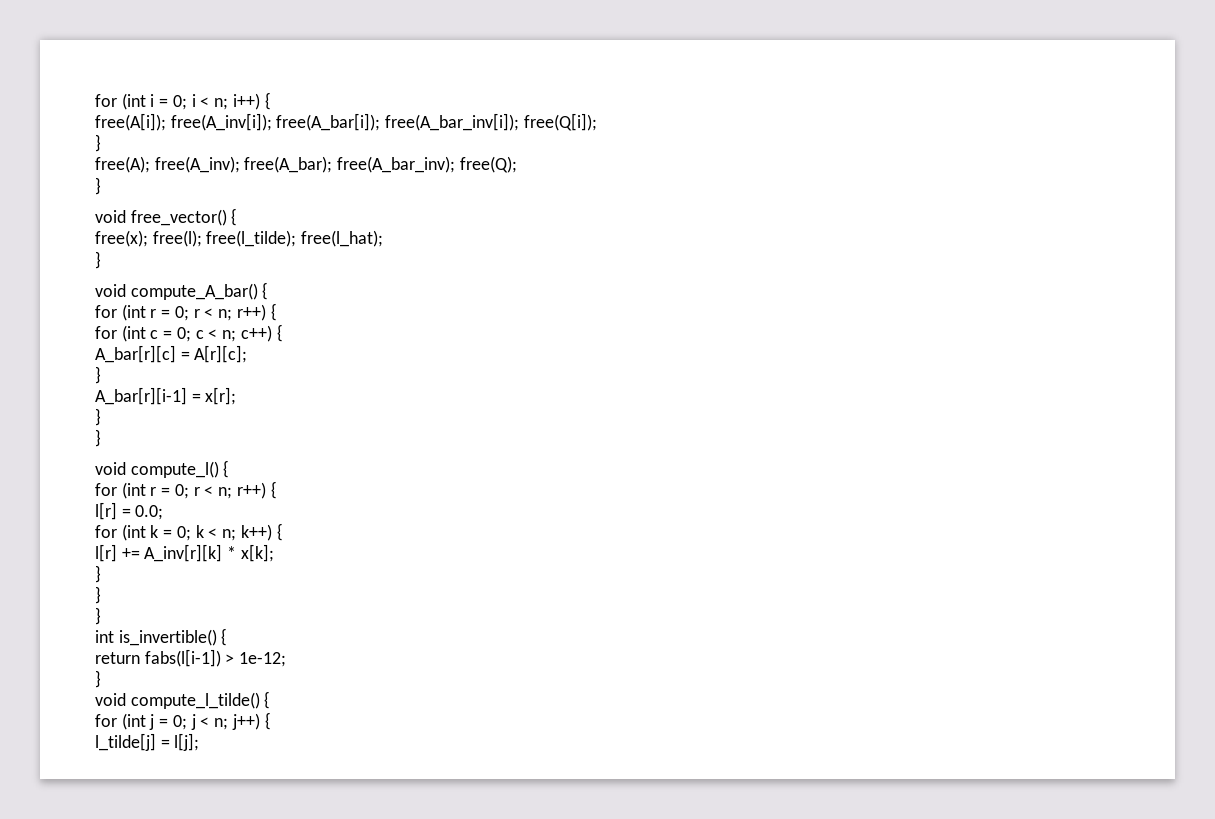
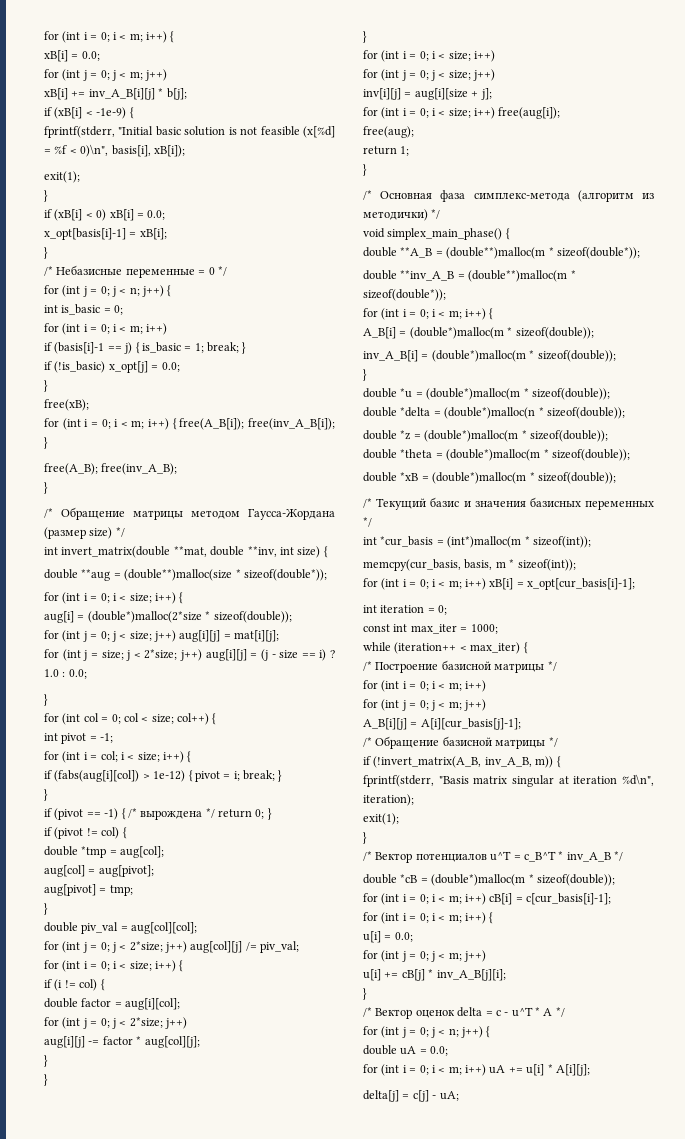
[95,92,271,110] [95,113,597,131] [95,134,101,152] [95,156,517,173] [95,177,101,195] [95,208,238,226] [95,230,384,247] [95,251,101,269] [95,282,269,300] [95,303,277,321] [95,324,283,342] [95,345,248,363] [95,366,101,384] [95,387,237,405] [95,408,101,426] [95,429,101,447] [95,460,230,478] [95,481,277,499] [95,502,164,520] [95,523,283,541] [95,544,274,562] [95,565,101,583] [95,586,101,604] [95,607,101,625] [95,628,228,646] [95,649,287,667] [95,670,101,688] [95,691,271,709] for (int i = 0; i < n; i++) { // free(A[i]); free(A_inv[i]); free(A_bar[i]); free(A_bar_inv[i]); free(Q[i]); // } // free(A); free(A_inv); free(A_bar); free(A_bar_inv); free(Q); // } // void free_vector() { // free(x); free(l); free(l_tilde); free(l_hat); // } // void compute_A_bar() { // for (int r = 0; r < n; r++) { // for (int c = 0; c < n; c++) { // A_bar[r][c] = A[r][c]; // } // A_bar[r][i-1] = x[r]; // } // } // void compute_l() { // for (int r = 0; r < n; r++) { // l[r] = 0.0; // for (int k = 0; k < n; k++) { // l[r] += A_inv[r][k] * x[k]; // } // } // } // int is_invertible() { // return fabs(l[i-1]) > 1e-12; // } // void compute_l_tilde() { -> [44,31,175,43] [44,50,100,62] [44,69,167,81] [44,88,187,100] [44,107,134,119] [44,126,335,138] [44,144,185,157] [44,171,80,183] [44,190,48,202] [44,209,166,221] [44,228,167,240] [44,247,48,259] [44,265,227,278] for (int i = 0; i < m; i++) { // xB[i] = 0.0; // for (int j = 0; j < m; j++) // xB[i] += inv_A_B[i][j] * b[j]; // if (xB[i] < -1e-9) { // fprintf(stderr, "Initial basic solution is not feasible (x[%d] = %f < 0)\n", basis[i], xB[i]); // exit(1); // } // if (xB[i] < 0) xB[i] = 0.0; // x_opt[basis[i]-1] = xB[i]; // } // /* Небазисные переменные = 0 */
[95,733,200,751] l_tilde[j] = l[j]; -> [44,304,124,315] [44,323,167,335] [44,342,247,354] [44,361,180,373] [44,380,48,392] [44,399,89,411] [44,418,335,430] [44,437,48,449] [44,463,178,475] [44,482,48,494] [44,507,335,520] [44,527,125,539] [44,546,328,558] [44,569,327,581] [44,592,184,604] [44,611,292,623] [44,630,280,642] [44,649,335,661] [44,669,87,679] [44,694,48,706] [44,713,217,725] [44,733,114,744] [44,751,192,763] [44,770,283,782] [44,789,48,801] [44,808,272,820] [44,827,127,839] [44,846,165,858] [44,865,154,877] [44,884,133,896] [44,903,48,915] [44,922,198,934] [44,941,300,953] [44,960,184,972] [44,979,105,991] [44,998,181,1010] [44,1017,187,1029] [44,1036,200,1048] [44,1055,48,1067] [44,1074,48,1086] [363,31,367,43] [363,50,495,62] [363,69,495,81] [363,88,492,100] [363,107,561,119] [363,126,414,138] [363,146,410,156] [363,164,367,176] [363,190,654,202] [363,209,441,221] [363,228,510,240] [363,247,640,259] [363,270,576,282] [363,289,446,301] [363,308,494,320] [363,327,594,339] [363,350,616,362] [363,369,367,381] [363,388,610,400] [363,407,625,419] [363,430,608,442] [363,449,630,461] [363,472,616,484] [363,497,654,510] [363,517,372,527] [363,536,591,548] [363,559,576,571] [363,578,636,590] [363,605,448,615] [363,624,498,634] [363,642,528,654] [363,660,557,673] [363,680,486,692] [363,699,486,711] [363,718,521,730] [363,736,558,749] [363,756,561,768] [363,774,654,787] [363,794,414,806] [363,813,399,825] [363,832,367,844] [363,851,623,863] [363,874,615,886] [363,893,612,905] [363,912,494,924] [363,931,413,943] [363,950,486,962] [363,969,506,981] [363,988,367,1000] [363,1007,565,1019] [363,1026,491,1038] [363,1045,449,1056] [363,1064,590,1076] [363,1090,459,1102] int is_basic = 0; // for (int i = 0; i < m; i++) // if (basis[i]-1 == j) { is_basic = 1; break; } // if (!is_basic) x_opt[j] = 0.0; // } // free(xB); // for (int i = 0; i < m; i++) { free(A_B[i]); free(inv_A_B[i]); } // free(A_B); free(inv_A_B); // } // /* Обращение матрицы методом Гаусса-Жордана (размер size) */ // int invert_matrix(double **mat, double **inv, int size) { // double **aug = (double**)malloc(size * sizeof(double*)); // for (int i = 0; i < size; i++) { // aug[i] = (double*)malloc(2*size * sizeof(double)); // for (int j = 0; j < size; j++) aug[i][j] = mat[i][j]; // for (int j = size; j < 2*size; j++) aug[i][j] = (j - size == i) ? 1.0 : 0.0; // } // for (int col = 0; col < size; col++) { // int pivot = -1; // for (int i = col; i < size; i++) { // if (fabs(aug[i][col]) > 1e-12) { pivot = i; break; } // } // if (pivot == -1) { /* вырождена */ return 0; } // if (pivot != col) { // double *tmp = aug[col]; // aug[col] = aug[pivot]; // aug[pivot] = tmp; // } // double piv_val = aug[col][col]; // for (int j = 0; j < 2*size; j++) aug[col][j] /= piv_val; // for (int i = 0; i < size; i++) { // if (i != col) { // double factor = aug[i][col]; // for (int j = 0; j < 2*size; j++) // aug[i][j] -= factor * aug[col][j]; // } // } // } // for (int i = 0; i < size; i++) // for (int j = 0; j < size; j++) // inv[i][j] = aug[i][size + j]; // for (int i = 0; i < size; i++) free(aug[i]); // free(aug); // return 1; // } // /* Основная фаза симплекс-метода (алгоритм из методички) */ // void simplex_main_phase() { // double **A_B = (double**)malloc(m * sizeof(double*)); // double **inv_A_B = (double**)malloc(m * sizeof(double*)); // for (int i = 0; i < m; i++) { // A_B[i] = (double*)malloc(m * sizeof(double)); // inv_A_B[i] = (double*)malloc(m * sizeof(double)); // } // double *u = (double*)malloc(m * sizeof(double)); // double *delta = (double*)malloc(n * sizeof(double)); // double *z = (double*)malloc(m * sizeof(double)); // double *theta = (double*)malloc(m * sizeof(double)); // double *xB = (double*)malloc(m * sizeof(double)); // /* Текущий базис и значения базисных переменных */ // int *cur_basis = (int*)malloc(m * sizeof(int)); // memcpy(cur_basis, basis, m * sizeof(int)); // for (int i = 0; i < m; i++) xB[i] = x_opt[cur_basis[i]-1]; // int iteration = 0; // const int max_iter = 1000; // while (iteration++ < max_iter) { // /* Построение базисной матрицы */ // for (int i = 0; i < m; i++) // for (int j = 0; j < m; j++) // A_B[i][j] = A[i][cur_basis[j]-1]; // /* Обращение базисной матрицы */ // if (!invert_matrix(A_B, inv_A_B, m)) { // fprintf(stderr, "Basis matrix singular at iteration %d\n", iteration); // exit(1); // } // /* Вектор потенциалов u^T = c_B^T * inv_A_B */ // double *cB = (double*)malloc(m * sizeof(double)); // for (int i = 0; i < m; i++) cB[i] = c[cur_basis[i]-1]; // for (int i = 0; i < m; i++) { // u[i] = 0.0; // for (int j = 0; j < m; j++) // u[i] += cB[j] * inv_A_B[j][i]; // } // /* Вектор оценок delta = c - u^T * A */ // for (int j = 0; j < n; j++) { // double uA = 0.0; // for (int i = 0; i < m; i++) uA += u[i] * A[i][j]; // delta[j] = c[j] - uA;

